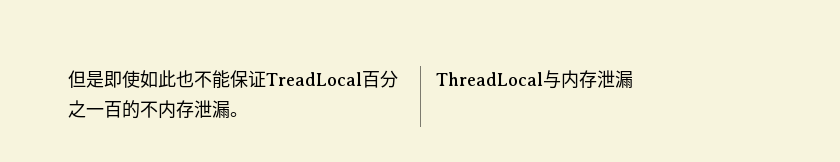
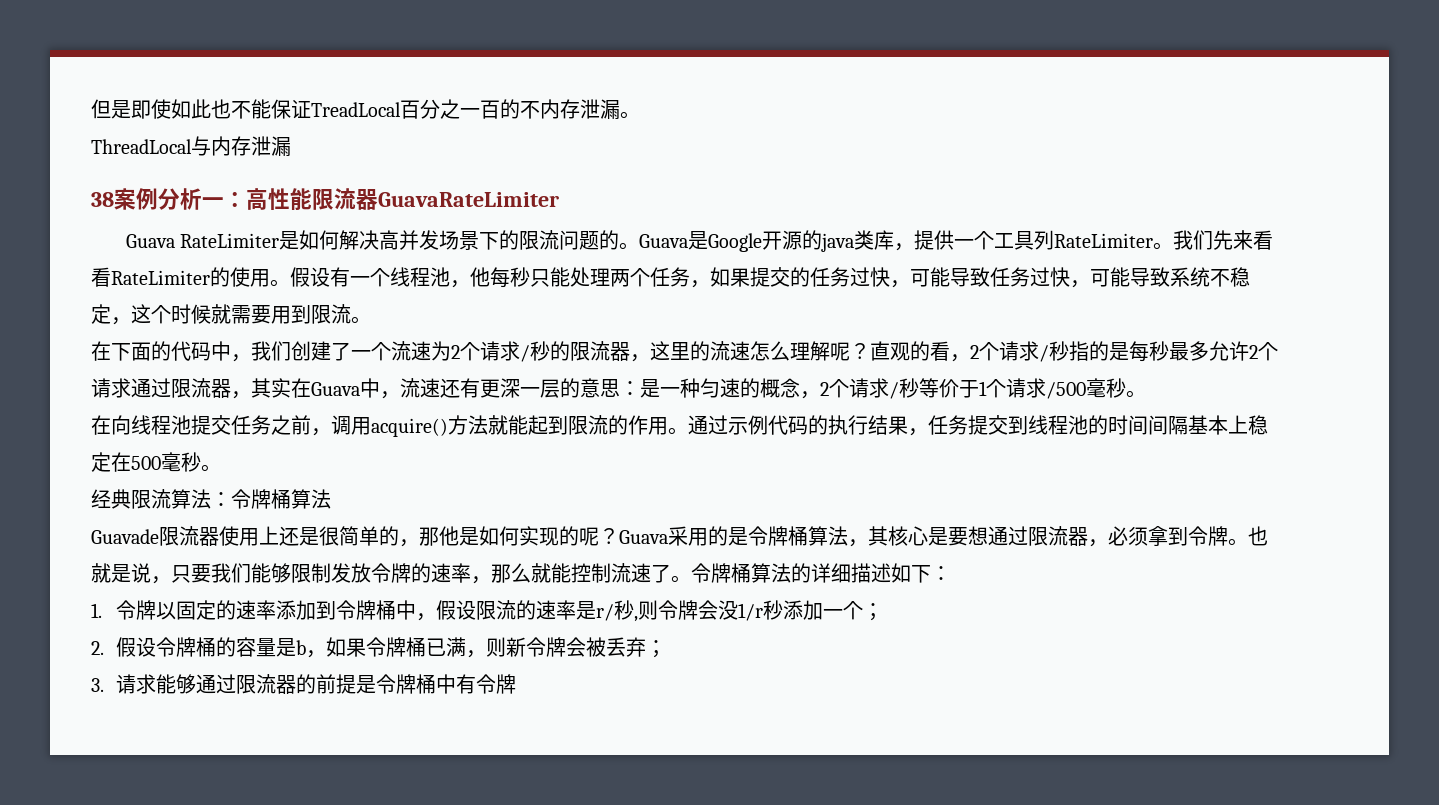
(633, 79) none -> [91,188,559,210] [125,230,1274,252] [91,267,1250,288] [91,304,371,325] [91,341,1278,362] [91,378,1146,399] [91,415,1268,437] [91,452,221,472] [91,489,331,509] [91,526,1268,547] [91,563,951,584] [91,600,884,622] [91,637,667,658] [91,674,517,694] // 38案例分析一：高性能限流器GuavaRateLimiter // Guava RateLimiter是如何解决高并发场景下的限流问题的。Guava是Google开源的java类库，提供一个工具列RateLimiter。我们先来看看RateLimiter的使用。假设有一个线程池，他每秒只能处理两个任务，如果提交的任务过快，可能导致任务过快，可能导致系统不稳定，这个时候就需要用到限流。 // 在下面的代码中，我们创建了一个流速为2个请求/秒的限流器，这里的流速怎么理解呢？直观的看，2个请求/秒指的是每秒最多允许2个请求通过限流器，其实在Guava中，流速还有更深一层的意思：是一种匀速的概念，2个请求/秒等价于1个请求/500毫秒。 // 在向线程池提交任务之前，调用acquire()方法就能起到限流的作用。通过示例代码的执行结果，任务提交到线程池的时间间隔基本上稳定在500毫秒。 // 经典限流算法：令牌桶算法 // Guavade限流器使用上还是很简单的，那他是如何实现的呢？Guava采用的是令牌桶算法，其核心是要想通过限流器，必须拿到令牌。也就是说，只要我们能够限制发放令牌的速率，那么就能控制流速了。令牌桶算法的详细描述如下： // 1.令牌以固定的速率添加到令牌桶中，假设限流的速率是r/秒,则令牌会没1/r秒添加一个； // 2.假设令牌桶的容量是b，如果令牌桶已满，则新令牌会被丢弃； // 3.请求能够通过限流器的前提是令牌桶中有令牌

